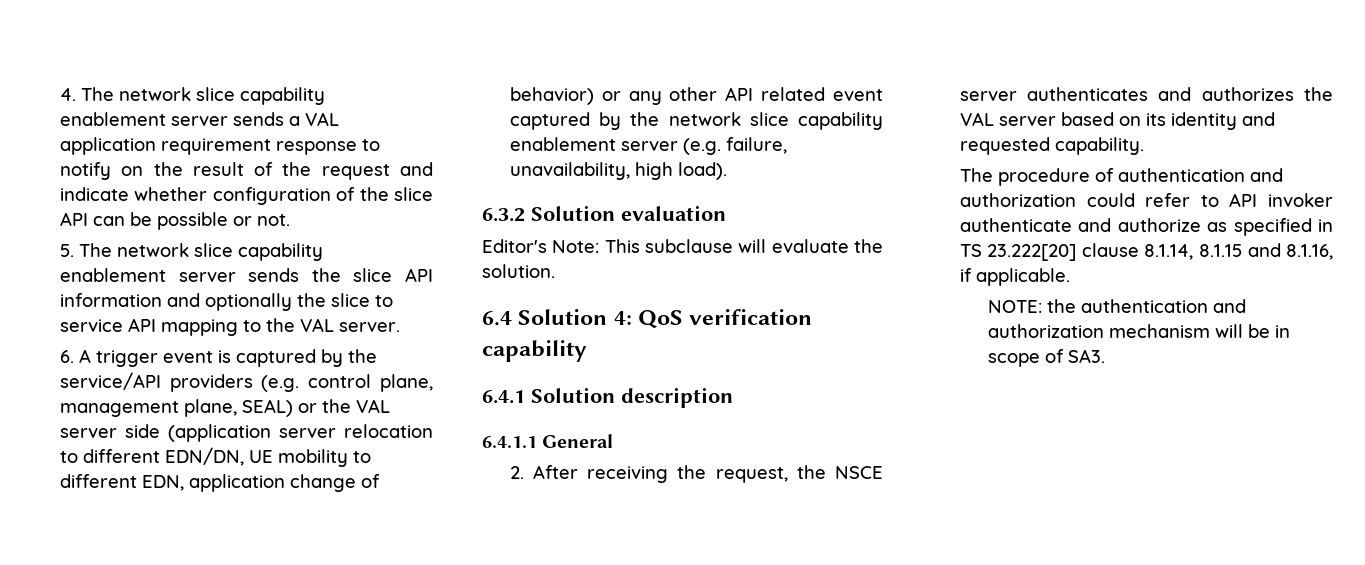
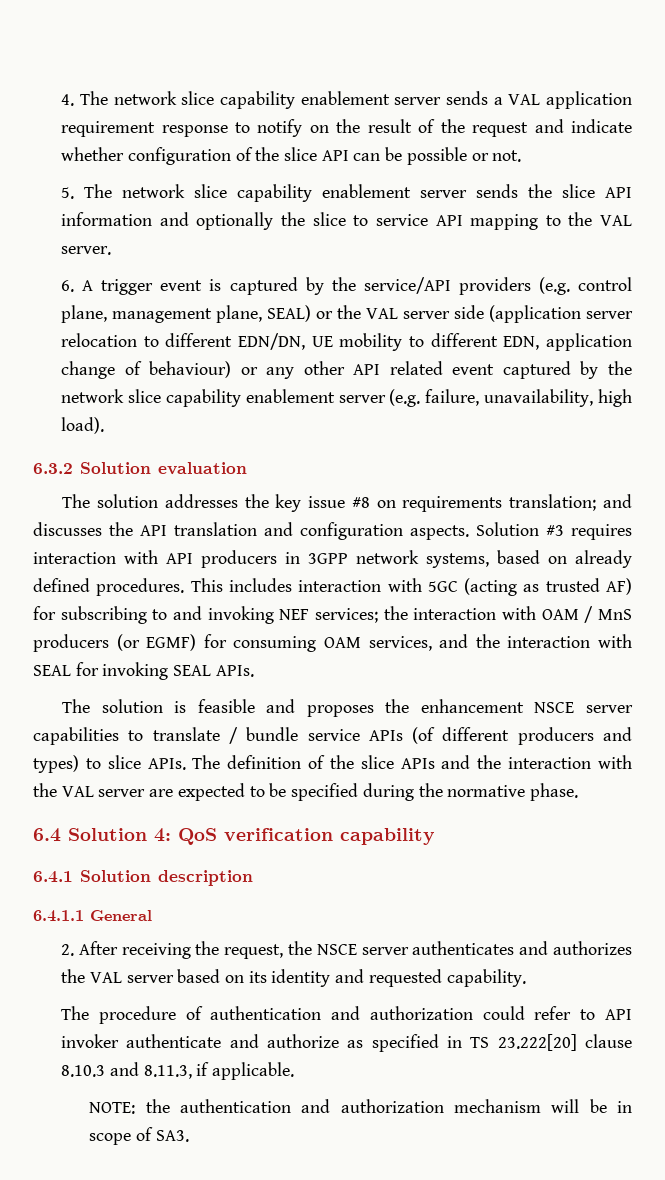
[509,87,594,105] behavior) -> [149,361,232,378] behaviour)
[482,239,883,253] [482,264,555,278] Editor's Note: This subclause will evaluate the solution. -> [62,494,632,512] [33,522,632,540] [33,550,632,568] [33,578,632,596] [33,606,632,624] [33,634,633,652] [33,662,254,680] [62,699,633,717] [33,727,632,745] [33,755,633,773] [33,783,578,801] The solution addresses the key issue #8 on requirements translation; and discusses the API translation and configuration aspects. Solution #3 requires interaction with API producers in 3GPP network systems, based on already defined procedures. This includes interaction with 5GC (acting as trusted AF) for subscribing to and invoking NEF services; the interaction with OAM / MnS producers (or EGMF) for consuming OAM services, and the interaction with SEAL for invoking SEAL APIs. // The solution is feasible and proposes the enhancement NSCE server capabilities to translate / bundle service APIs (of different producers and types) to slice APIs. The definition of the slice APIs and the interaction with the VAL server are expected to be specified during the normative phase.
[1144,243,1333,260] 8.1.14, 8.1.15 and 8.1.16, -> [61,1062,192,1079] 8.10.3 and 8.11.3,

